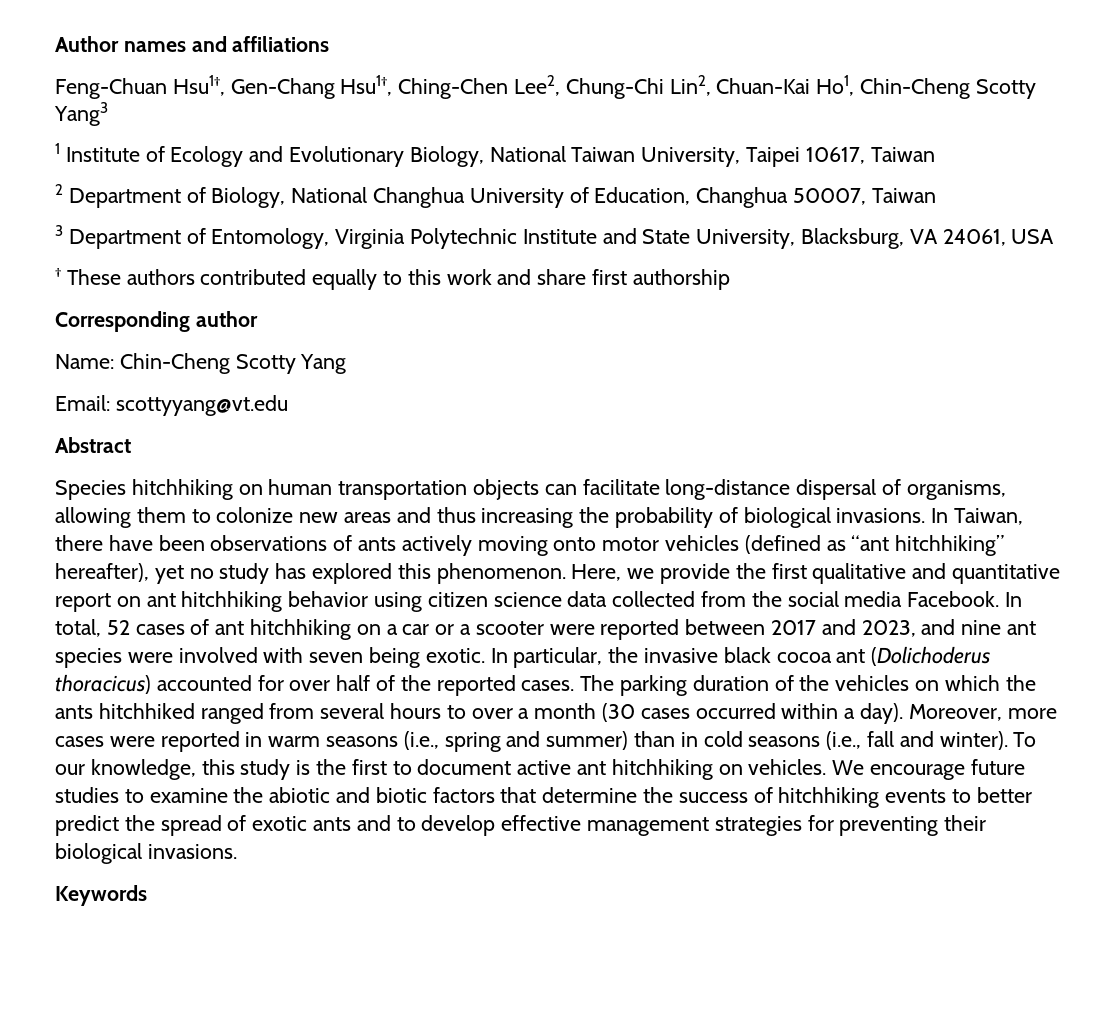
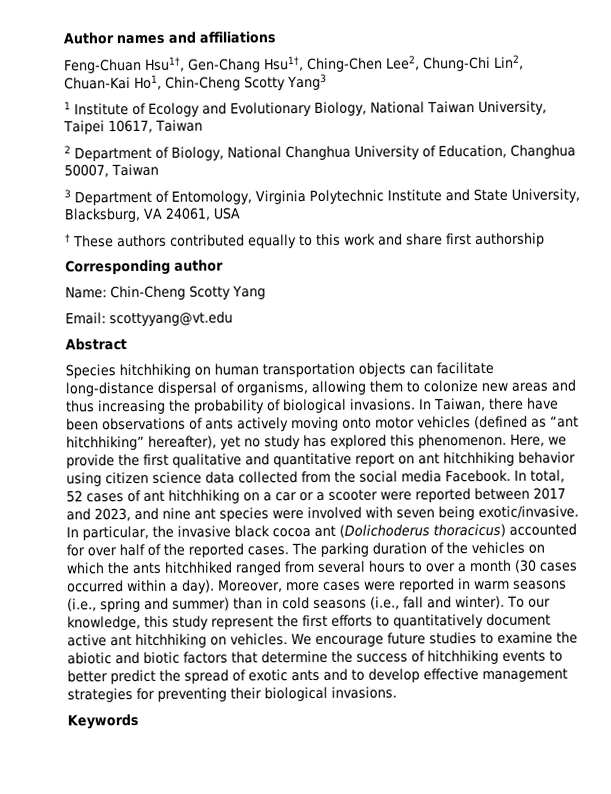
[425,648,485,663] exotic. -> [478,505,579,520] exotic/invasive.
[296,759,412,775] is the first to -> [211,613,484,630] represent the first efforts to quantitatively

